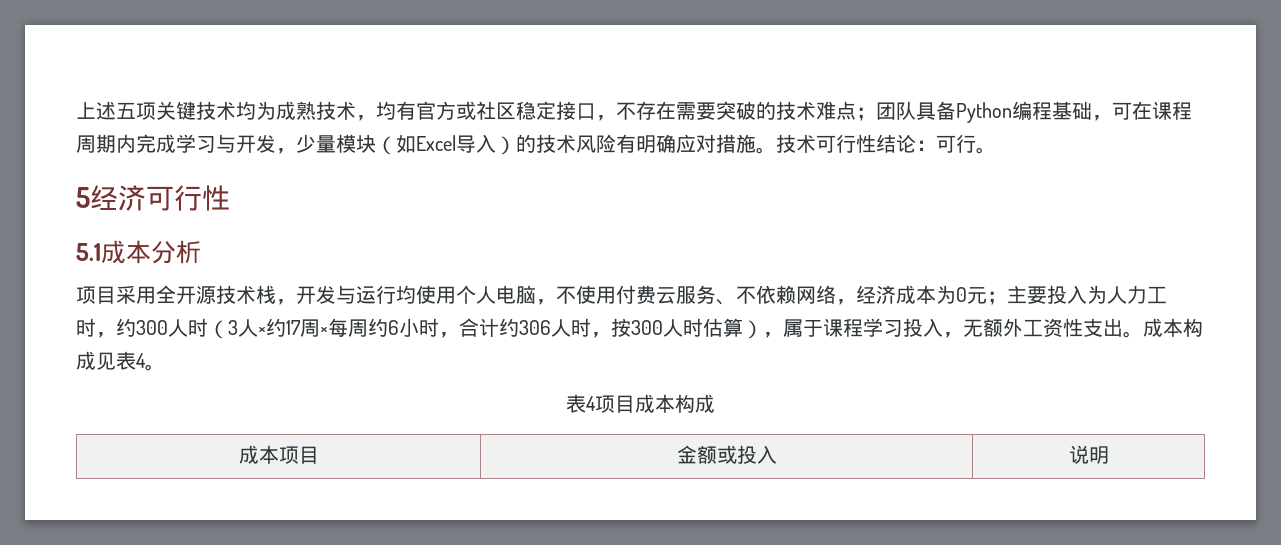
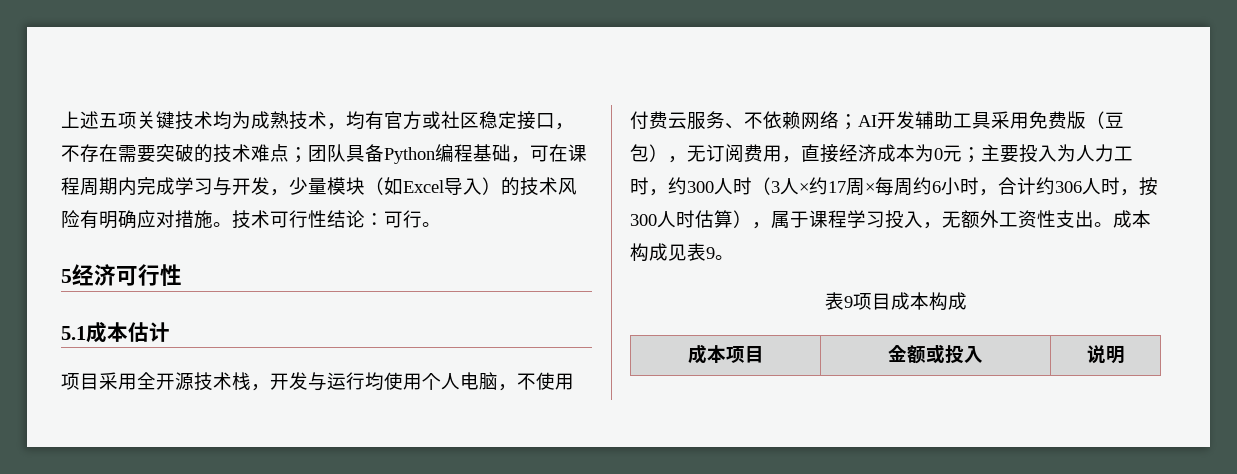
[151,240,201,264] 分析 -> [128,322,170,342] 估计
[836,299,856,305] ， -> [839,111,1124,130] [630,144,839,163] ；AI开发辅助工具采用免费版（豆包），无订阅费用，直接
[136,353,146,368] 4 -> [706,247,715,259] 9
[586,396,596,411] 4 -> [843,296,853,308] 9

